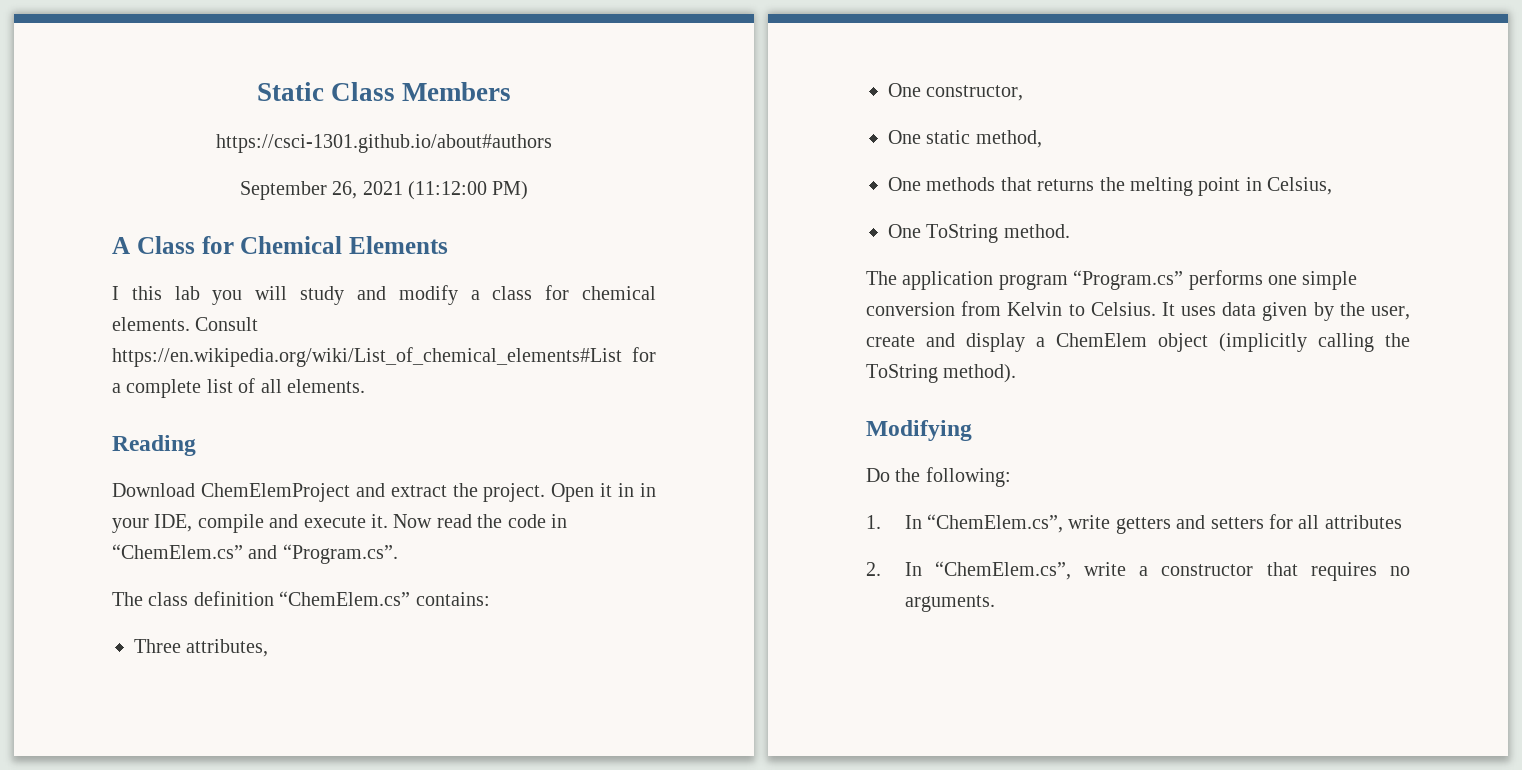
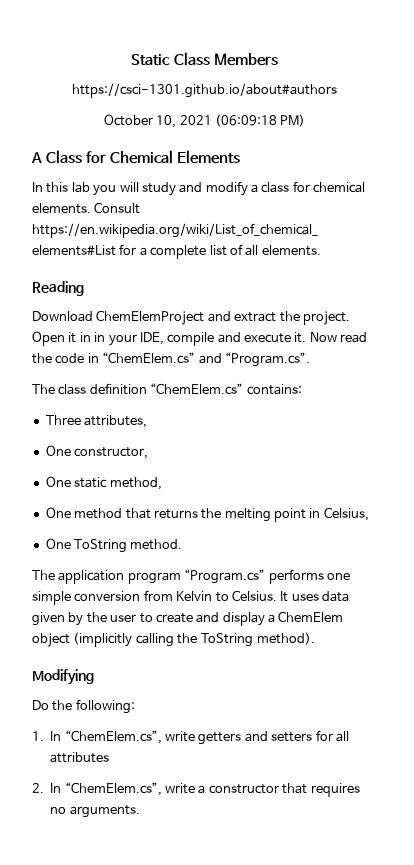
[239,181,487,200] September 26, 2021 (11:12:00 -> [103,114,277,128] October 10, 2021 (06:09:18
[112,286,119,300] I -> [32,182,43,192] In
[926,177,996,191] methods -> [74,508,123,519] method
[1371,306,1410,320] user, -> [110,613,153,623] user to

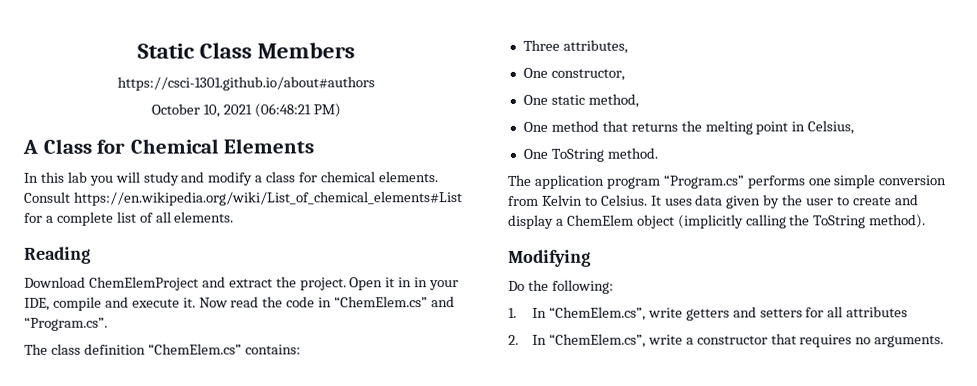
[214,114,277,127] (06:09:18 -> [253,103,311,118] (06:48:21

